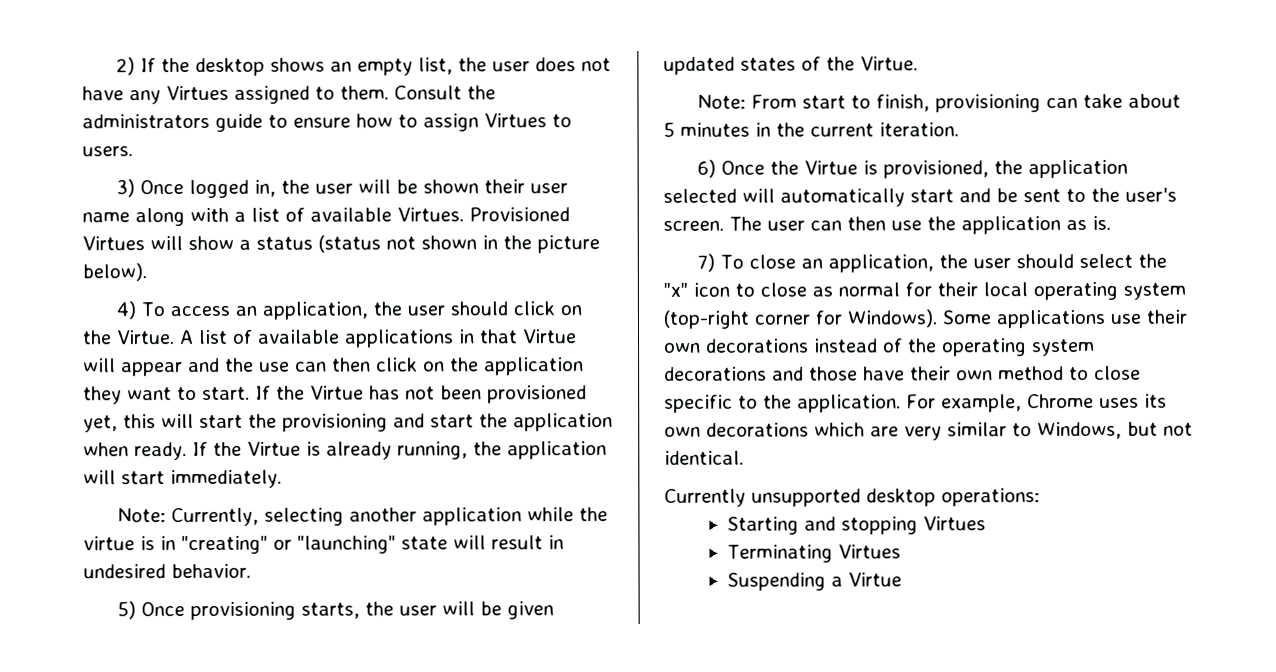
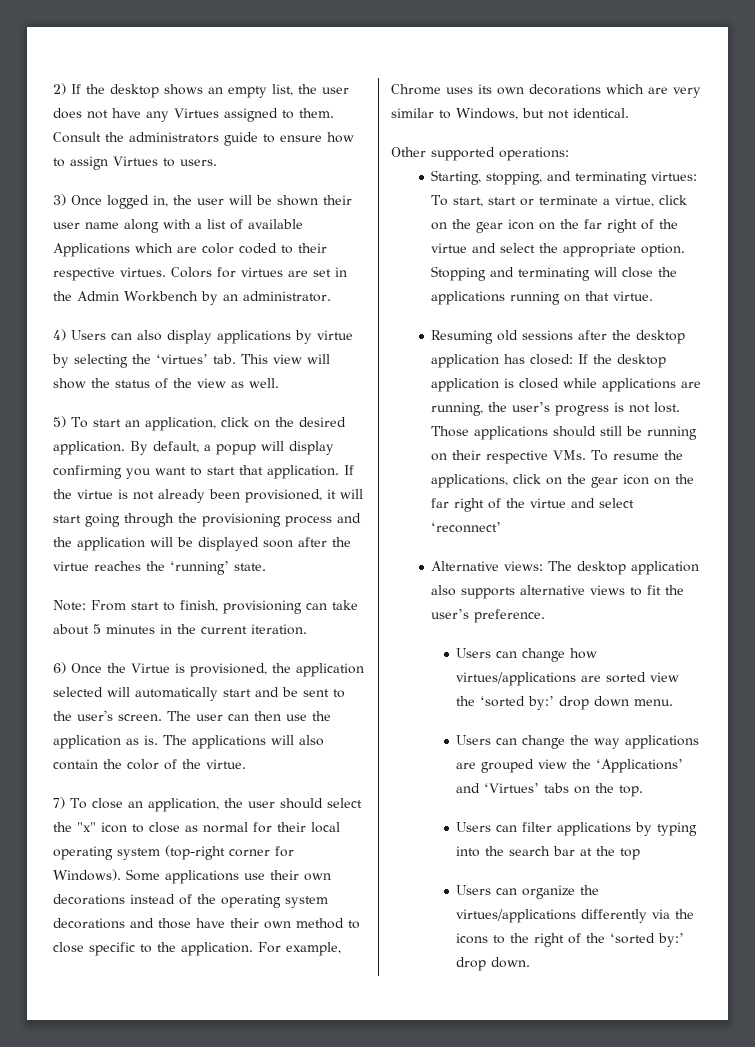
[397,207,570,222] [82,234,600,254] [82,263,147,282] [115,301,582,320] [82,329,577,348] [83,357,584,377] [83,385,587,405] [83,413,613,433] [83,441,607,461] [83,469,282,489] [116,507,608,527] [83,535,564,555] [83,563,251,579] [116,601,554,621] [663,56,918,75] Virtues. Provisioned Virtues will show a status (status not shown in the picture below). // 4) To access an application, the user should click on the Virtue. A list of available applications in that Virtue will appear and the use can then click on the application they want to start. If the Virtue has not been provisioned yet, this will start the provisioning and start the application when ready. If the Virtue is already running, the application will start immediately. // Note: Currently, selecting another application while the virtue is in "creating" or "launching" state will result in undesired behavior. // 5) Once provisioning starts, the user will be given updated states of the Virtue. -> [53,243,327,257] [53,267,347,281] [53,291,331,305] [53,329,353,344] [52,354,330,368] [53,378,279,389] [53,416,346,431] [53,441,334,455] [53,465,354,479] [53,489,363,503] [53,513,361,527] [53,537,351,551] [53,561,266,575] Applications which are color coded to their respective virtues. Colors for virtues are set in the Admin Workbench by an administrator. // 4) Users can also display applications by virtue by selecting the ‘virtues’ tab. This view will show the status of the view as well. // 5) To start an application, click on the desired application. By default, a popup will display confirming you want to start that application. If the virtue is not already been provisioned, it will start going through the provisioning process and the application will be displayed soon after the virtue reaches the ‘running’ state.
(1111, 222) none -> [163,735,324,749] [53,759,246,770] The applications will also contain the color of the virtue.
[664,488,1040,507] [726,516,986,535] [726,544,901,563] [726,572,902,591] Currently unsupported desktop operations: // Starting and stopping Virtues // Terminating Virtues // Suspending a Virtue -> [391,147,569,161] [431,170,698,185] [431,195,688,207] [431,219,679,233] [431,243,686,257] [431,266,678,281] [431,291,654,305] [431,330,686,344] [431,354,667,368] [431,378,702,392] [431,402,681,416] [431,426,698,440] [431,450,684,464] [431,474,695,488] [431,498,635,512] [431,522,502,533] [431,561,700,575] [431,585,685,599] [431,609,546,623] [456,648,598,662] [456,672,680,686] [456,696,674,710] [456,735,700,749] [456,759,684,773] [456,783,644,797] [456,822,698,836] [456,846,641,860] [456,885,600,899] [456,909,695,923] [456,933,685,947] [456,957,531,971] Other supported operations: // Starting, stopping, and terminating virtues: To start, start or terminate a virtue, click on the gear icon on the far right of the virtue and select the appropriate option. Stopping and terminating will close the applications running on that virtue. // Resuming old sessions after the desktop application has closed: If the desktop application is closed while applications are running, the user’s progress is not lost. Those applications should still be running on their respective VMs. To resume the applications, click on the gear icon on the far right of the virtue and select ‘reconnect’ // Alternative views: The desktop application also supports alternative views to fit the user’s preference. // Users can change how virtues/applications are sorted view the ‘sorted by:’ drop down menu. // Users can change the way applications are grouped view the ‘Applications’ and ‘Virtues’ tabs on the top. // Users can filter applications by typing into the search bar at the top // Users can organize the virtues/applications differently via the icons to the right of the ‘sorted by:’ drop down.

